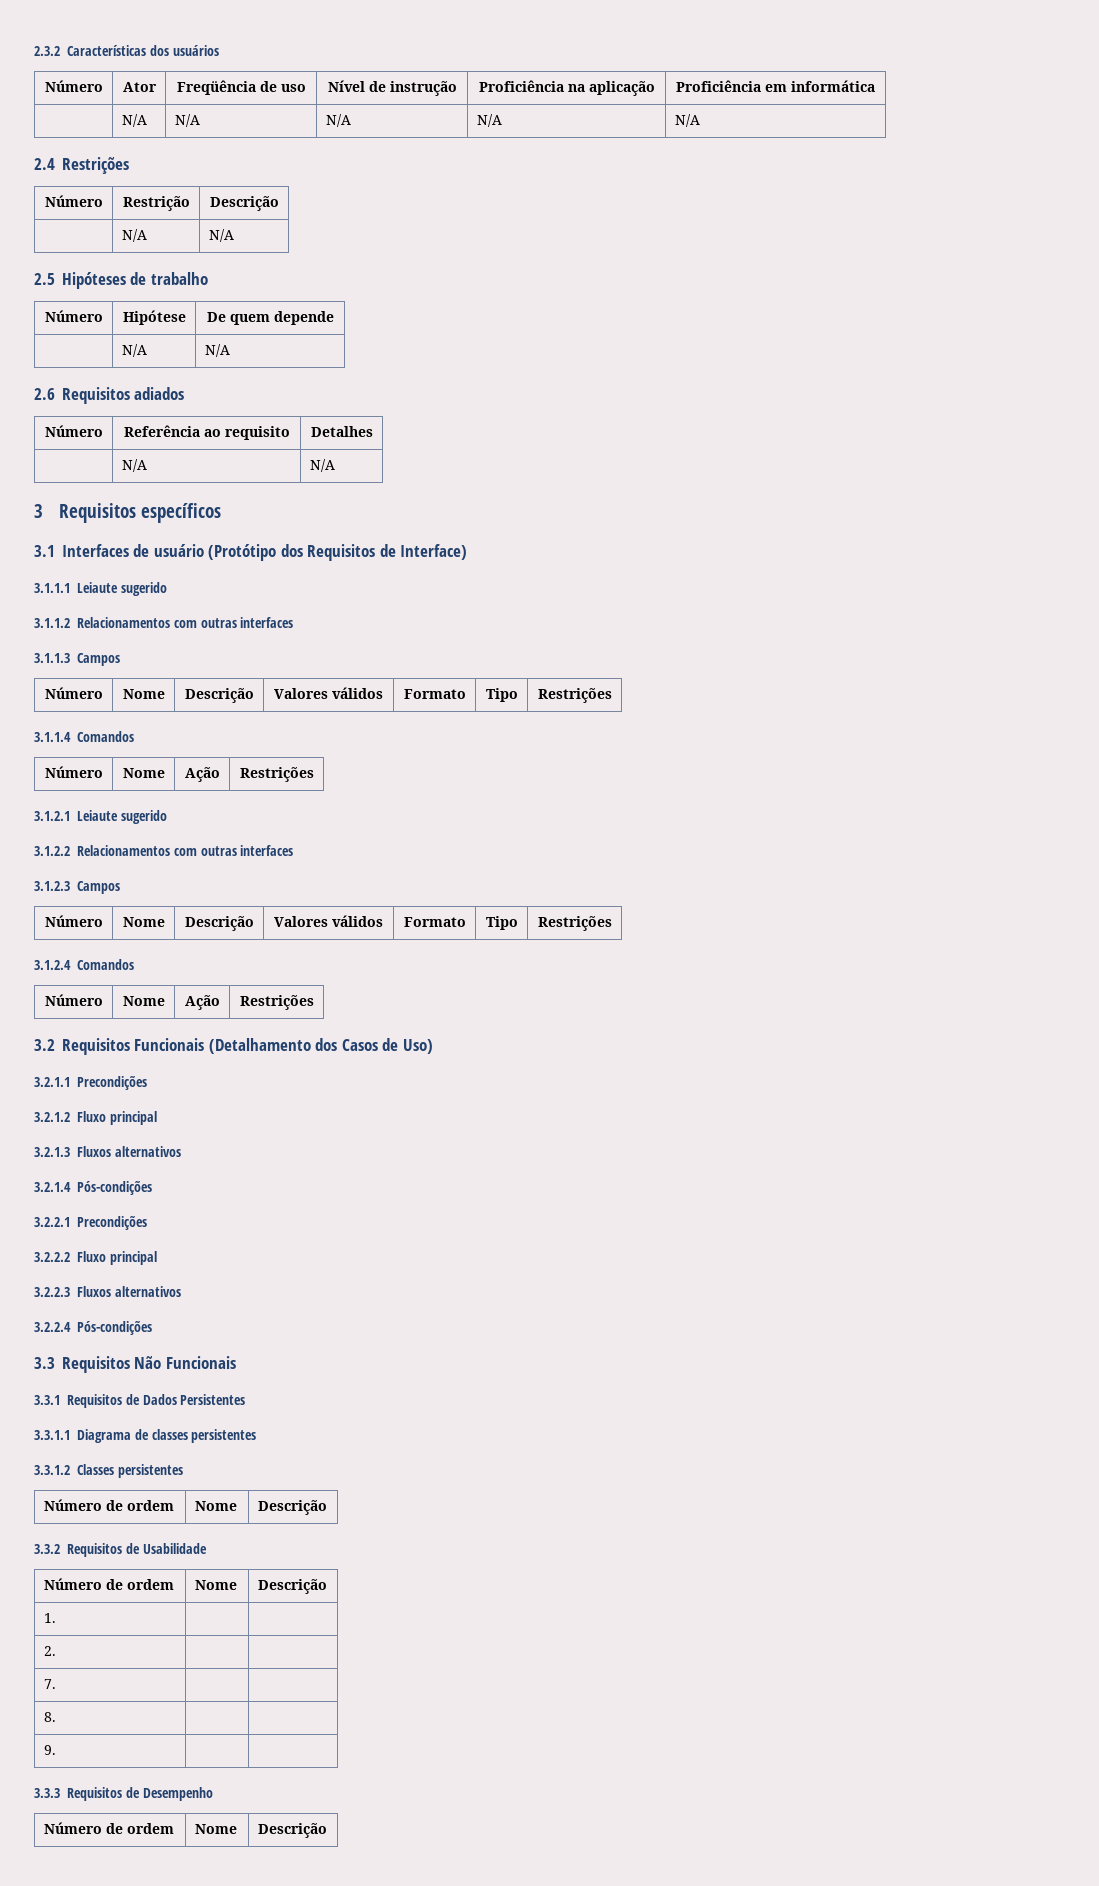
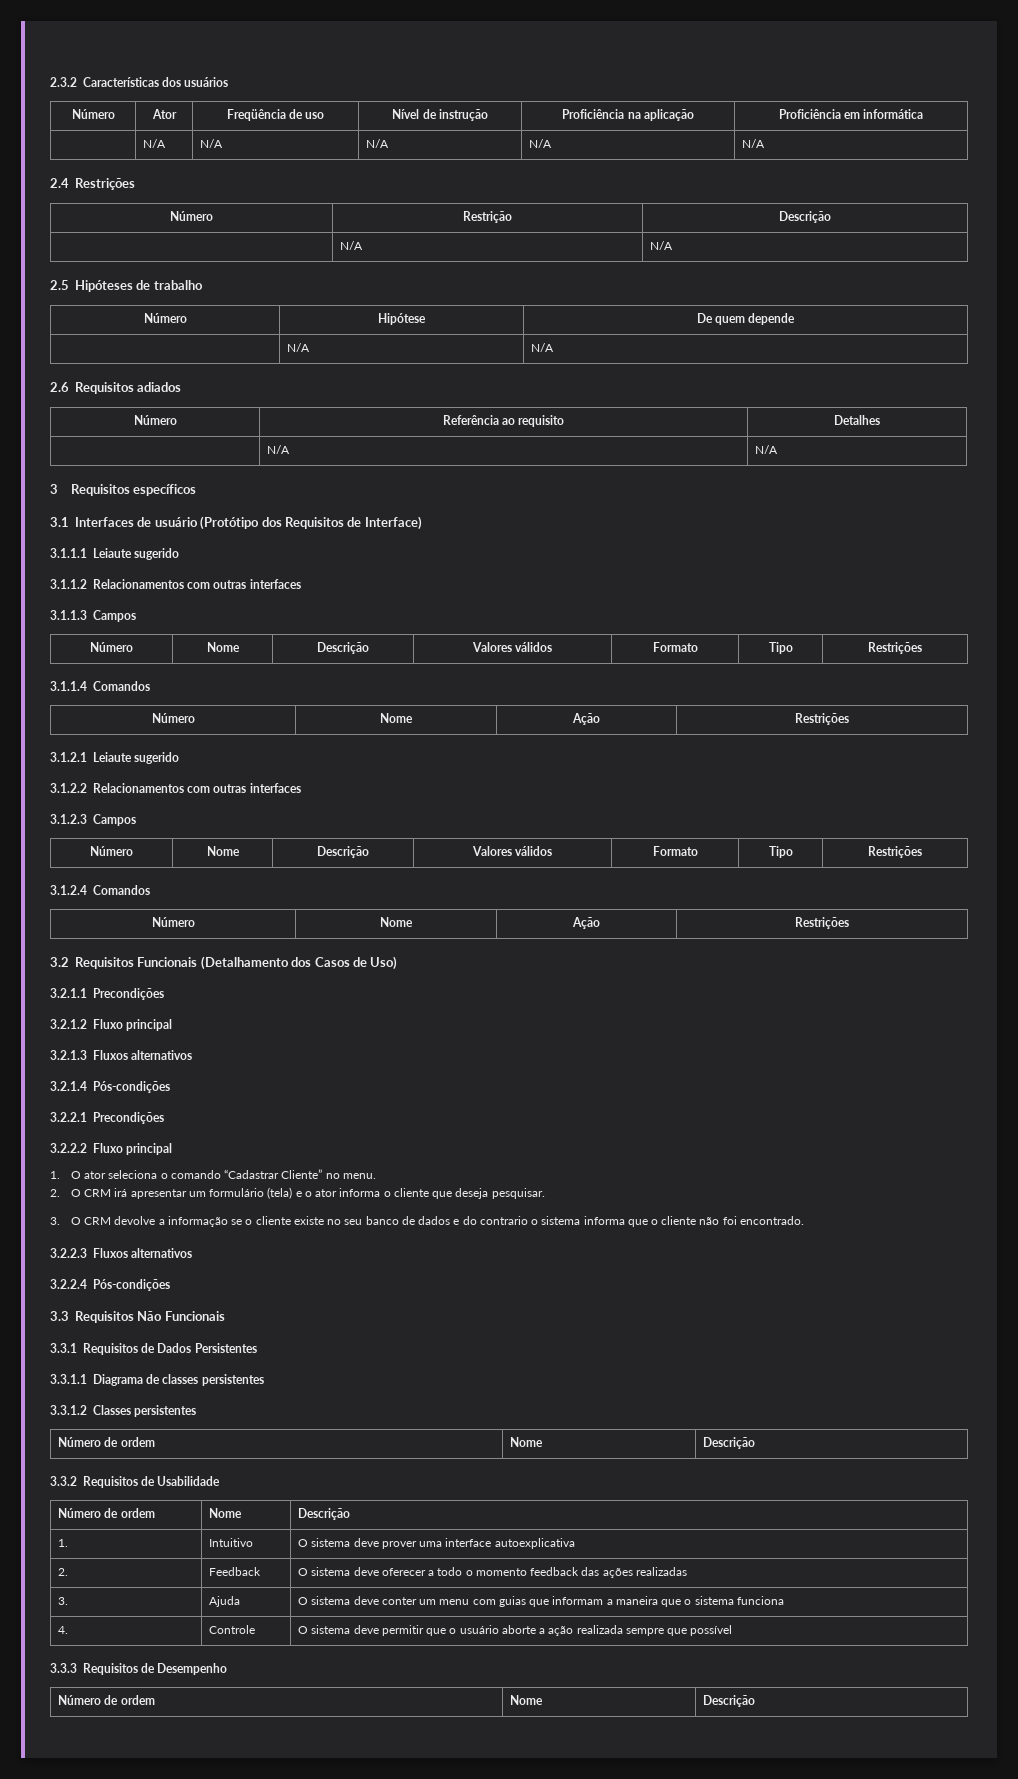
(157, 1258) none -> [50,1169,376,1179] [50,1187,545,1199] [50,1216,804,1227] // 1. O ator seleciona o comando “Cadastrar Cliente” no menu. // 2. O CRM irá apresentar um formulário (tela) e o ator informa o cliente que deseja pesquisar. // 3. O CRM devolve a informação se o cliente existe no seu banco de dados e do contrario o sistema informa que o cliente não foi encontrado.
[43,1646,56,1656] [43,1679,56,1689] [43,1712,56,1722] [43,1745,56,1755] | // 2. | | // 7. | | // 8. | | // 9. | | -> [209,1538,254,1547] [298,1538,575,1549] [58,1568,69,1576] [209,1567,262,1576] [298,1567,687,1578] [58,1597,69,1605] [209,1596,241,1607] [298,1596,784,1607] [58,1626,69,1634] [209,1625,256,1634] [298,1625,733,1636] Intuitivo | O sistema deve prover uma interface autoexplicativa // 2. | Feedback | O sistema deve oferecer a todo o momento feedback das ações realizadas // 3. | Ajuda | O sistema deve conter um menu com guias que informam a maneira que o sistema funciona // 4. | Controle | O sistema deve permitir que o usuário aborte a ação realizada sempre que possível

